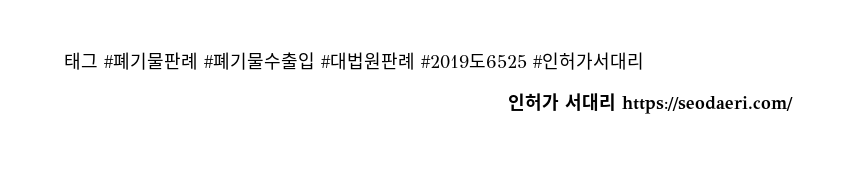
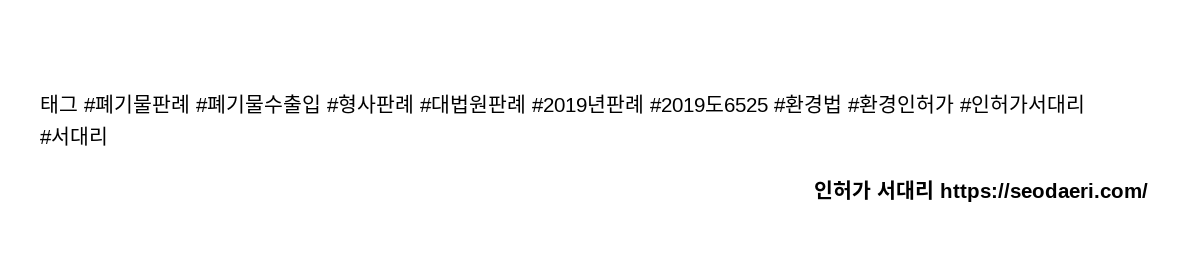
[321,52,527,70] #대법원판례 #2019도6525 -> [327,94,954,114] #형사판례 #대법원판례 #2019년판례 #2019도6525 #환경법 #환경인허가
(644, 61) none -> [40,126,108,146] #서대리

